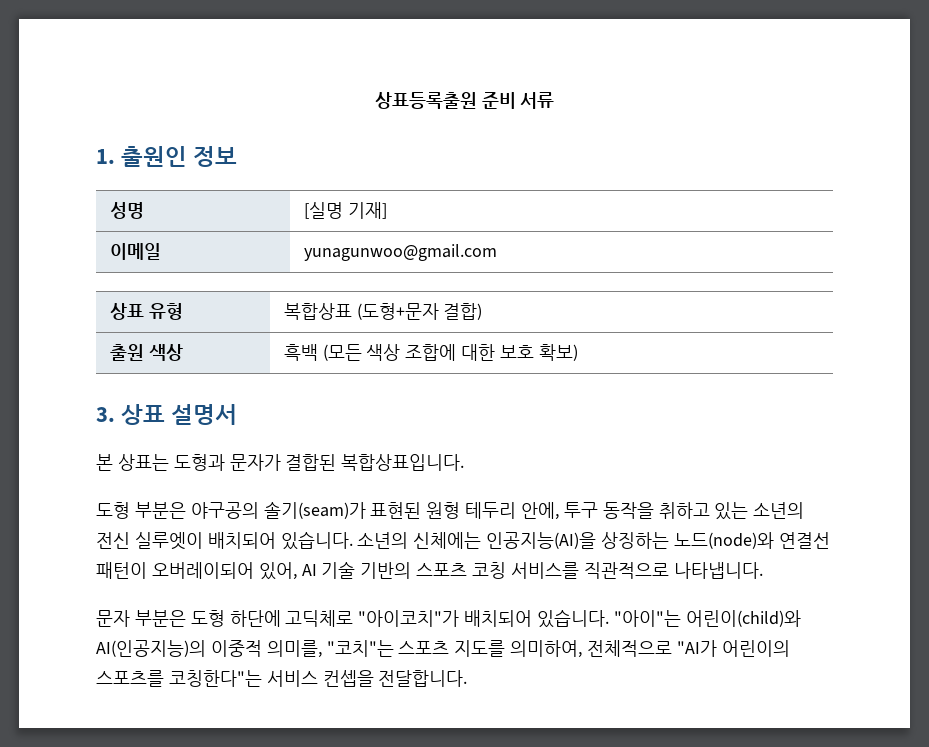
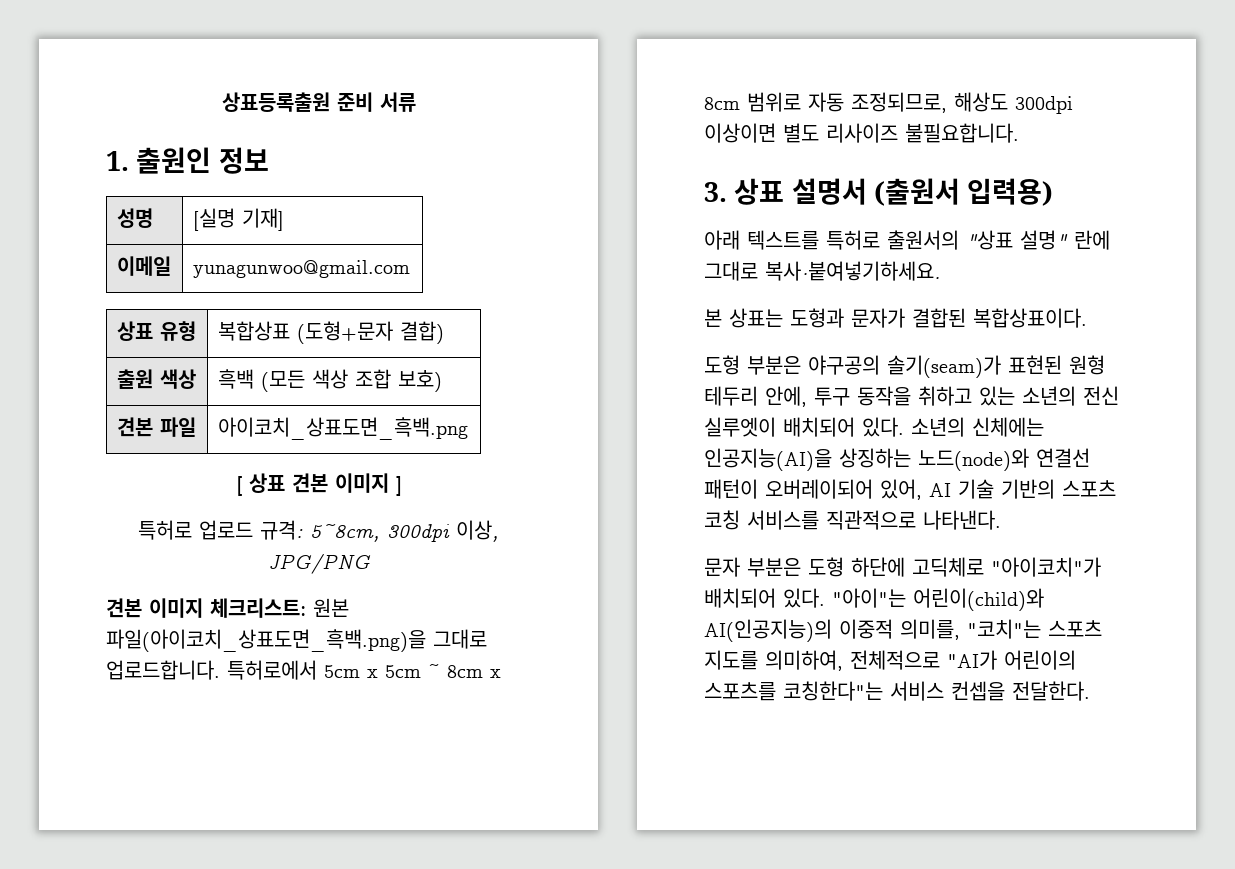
[405,344,578,361] [96,404,238,425] 조합에 대한 보호 확보) // 3. 상표 설명서 -> [354,369,442,392] [116,417,196,437] [217,417,468,440] [235,473,402,496] [138,520,499,542] [267,554,371,574] [106,598,349,618] [106,629,487,652] [106,660,501,680] [704,92,1073,114] [704,123,1019,143] [704,178,1054,206] [704,230,1110,250] [704,261,941,281] 조합 보호) // 견본 파일 | 아이코치_상표도면_흑백.png // [ 상표 견본 이미지 ] // 특허로 업로드 규격: 5~8cm, 300dpi 이상, JPG/PNG // 견본 이미지 체크리스트: 원본 파일(아이코치_상표도면_흑백.png)을 그대로 업로드합니다. 특허로에서 5cm x 5cm ~ 8cm x 8cm 범위로 자동 조정되므로, 해상도 300dpi 이상이면 별도 리사이즈 불필요합니다. // 3. 상표 설명서 (출원서 입력용) // 아래 텍스트를 특허로 출원서의 "상표 설명" 란에 그대로 복사·붙여넣기하세요.
[341,454,465,471] 복합상표입니다. -> [973,308,1087,328] 복합상표이다.
[280,531,353,550] 있습니다. -> [862,417,904,437] 있다.
[673,562,763,579] 나타냅니다. -> [923,510,1001,530] 나타낸다.
[537,609,610,628] 있습니다. -> [783,588,825,608] 있다.
[378,670,468,687] 전달합니다. -> [1012,681,1090,701] 전달한다.

